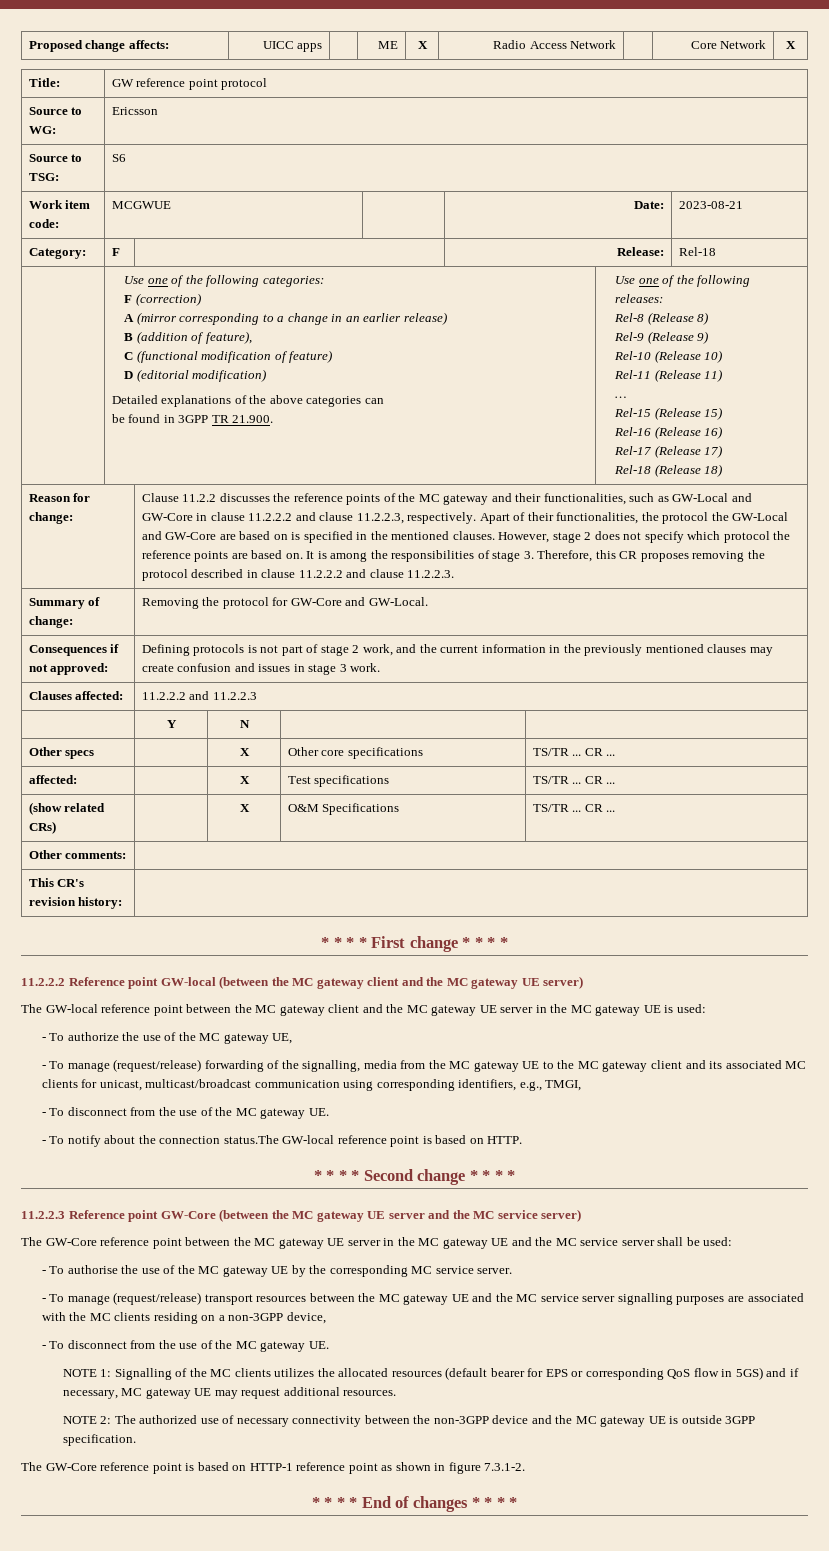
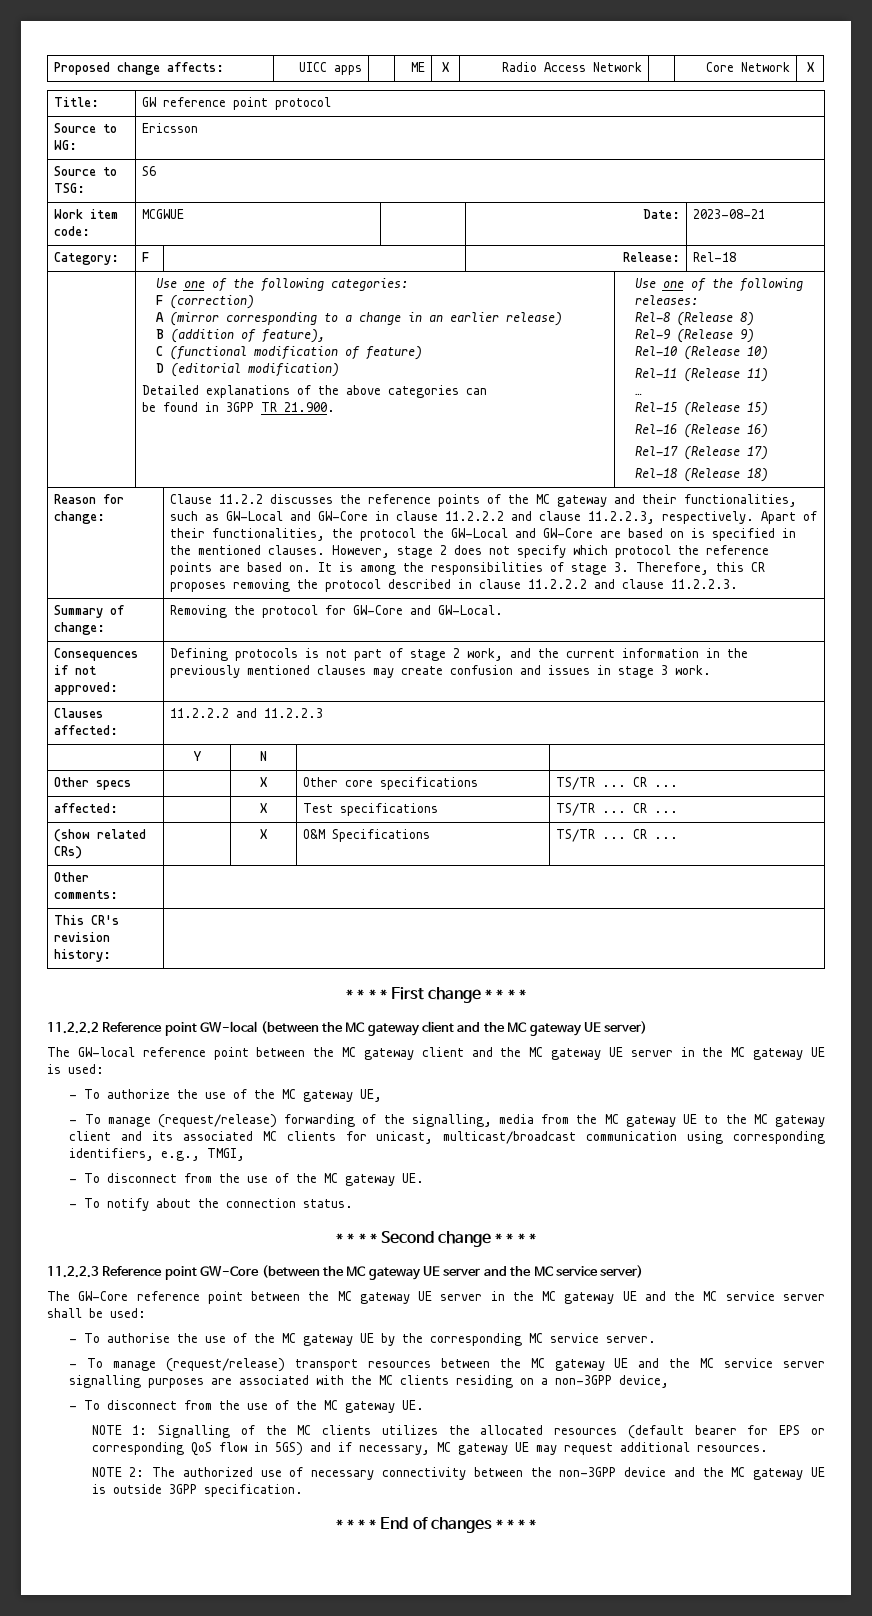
[223,1135,523,1147] status.The GW-local reference point is based on HTTP. -> [303,1199,354,1208] status.
[21,1462,526,1474] // The GW-Core reference point is based on HTTP-1 reference point as shown in figure 7.3.1-2. -> (303, 1490) none

